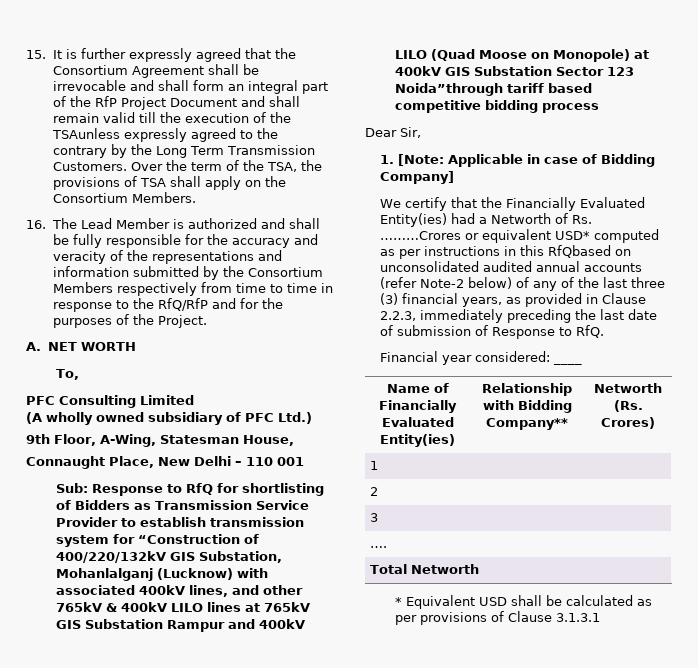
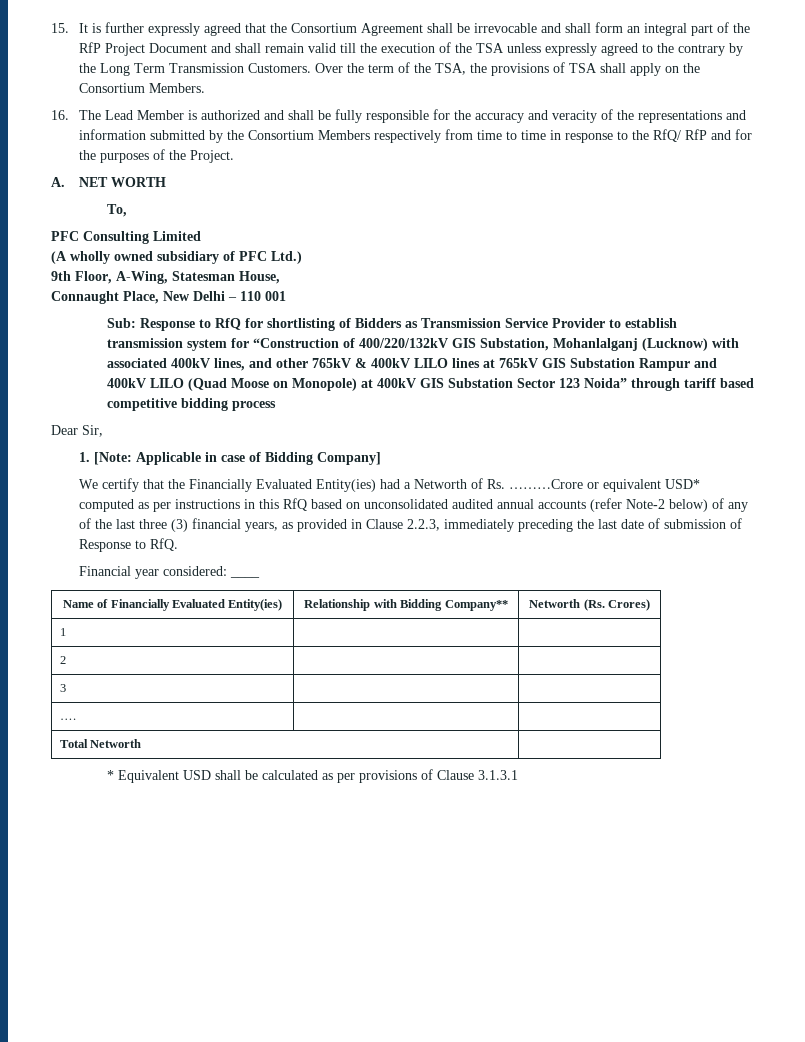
[51,128,120,139] TSAunless -> [475,43,541,53] TSA unless
[157,298,208,311] RfQ/RfP -> [652,129,707,142] RfQ/ RfP
[394,83,503,96] Noida”through -> [583,378,680,391] Noida” through
[379,231,461,240] ………Crores -> [508,479,583,489] ………Crore
[547,245,611,258] RfQbased -> [282,498,342,511] RfQ based

